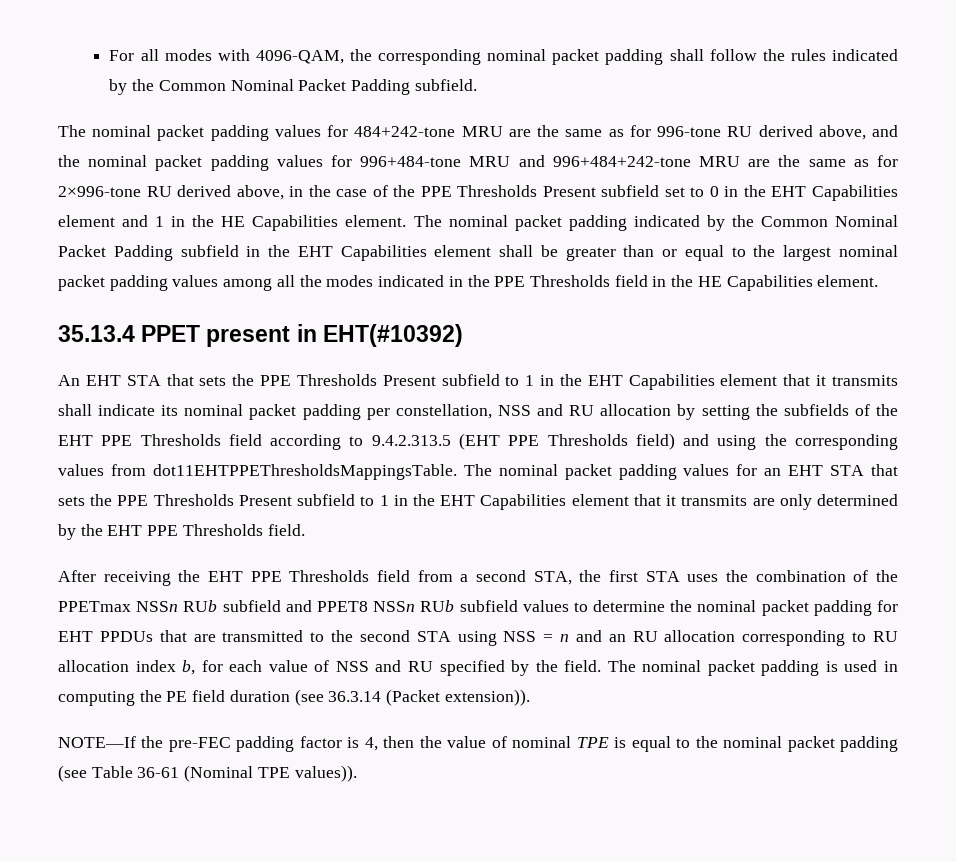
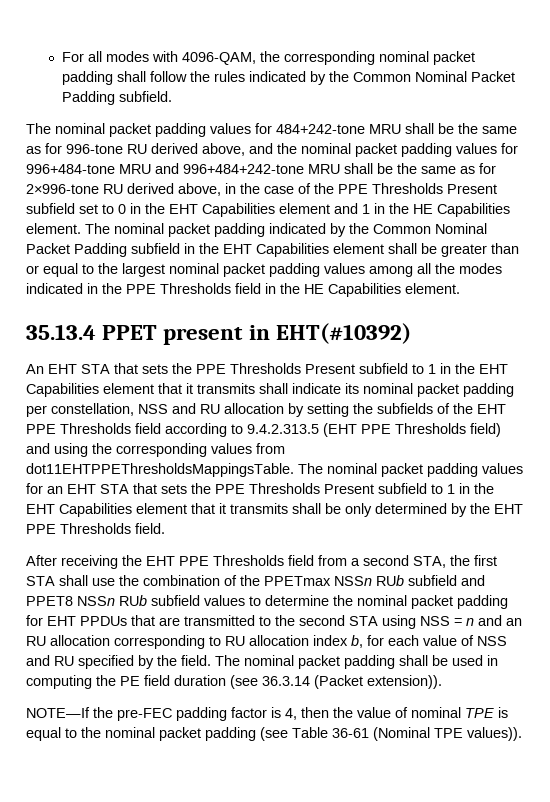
[508,129,531,137] are -> [405,123,454,134] shall be
[748,159,771,167] are -> [344,163,393,174] shall be
[752,498,775,506] are -> [292,503,341,514] shall be
[687,574,719,582] uses -> [59,575,115,586] shall use
[825,661,838,672] is -> [399,655,448,666] shall be

